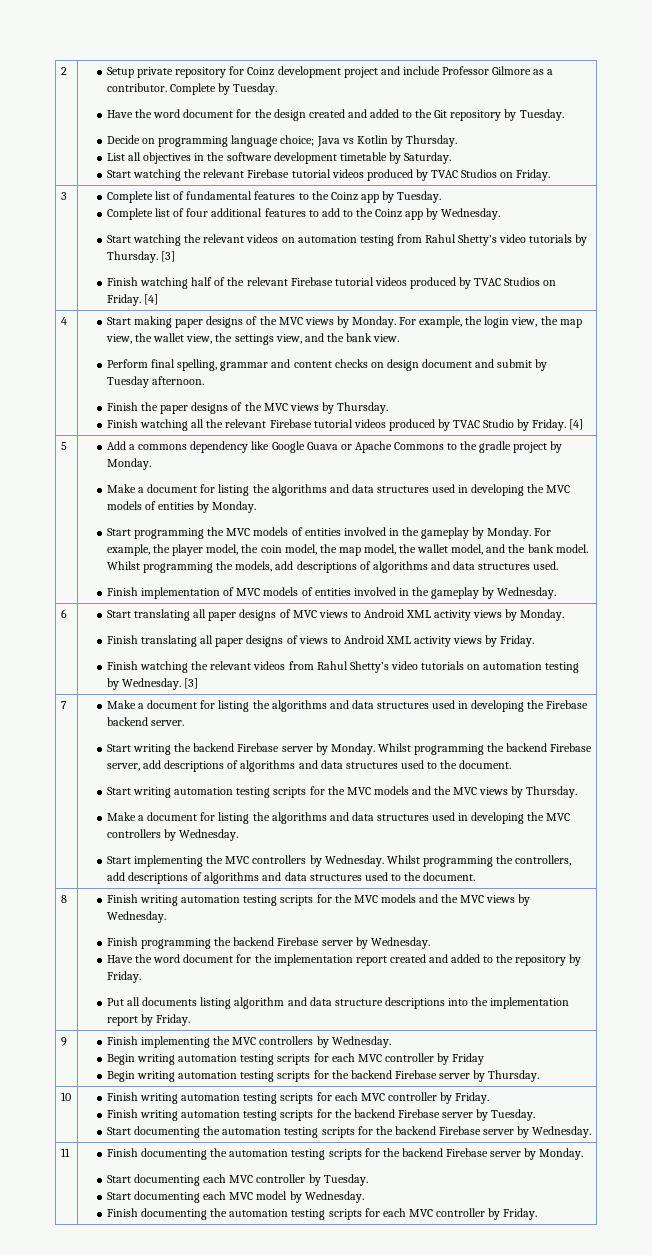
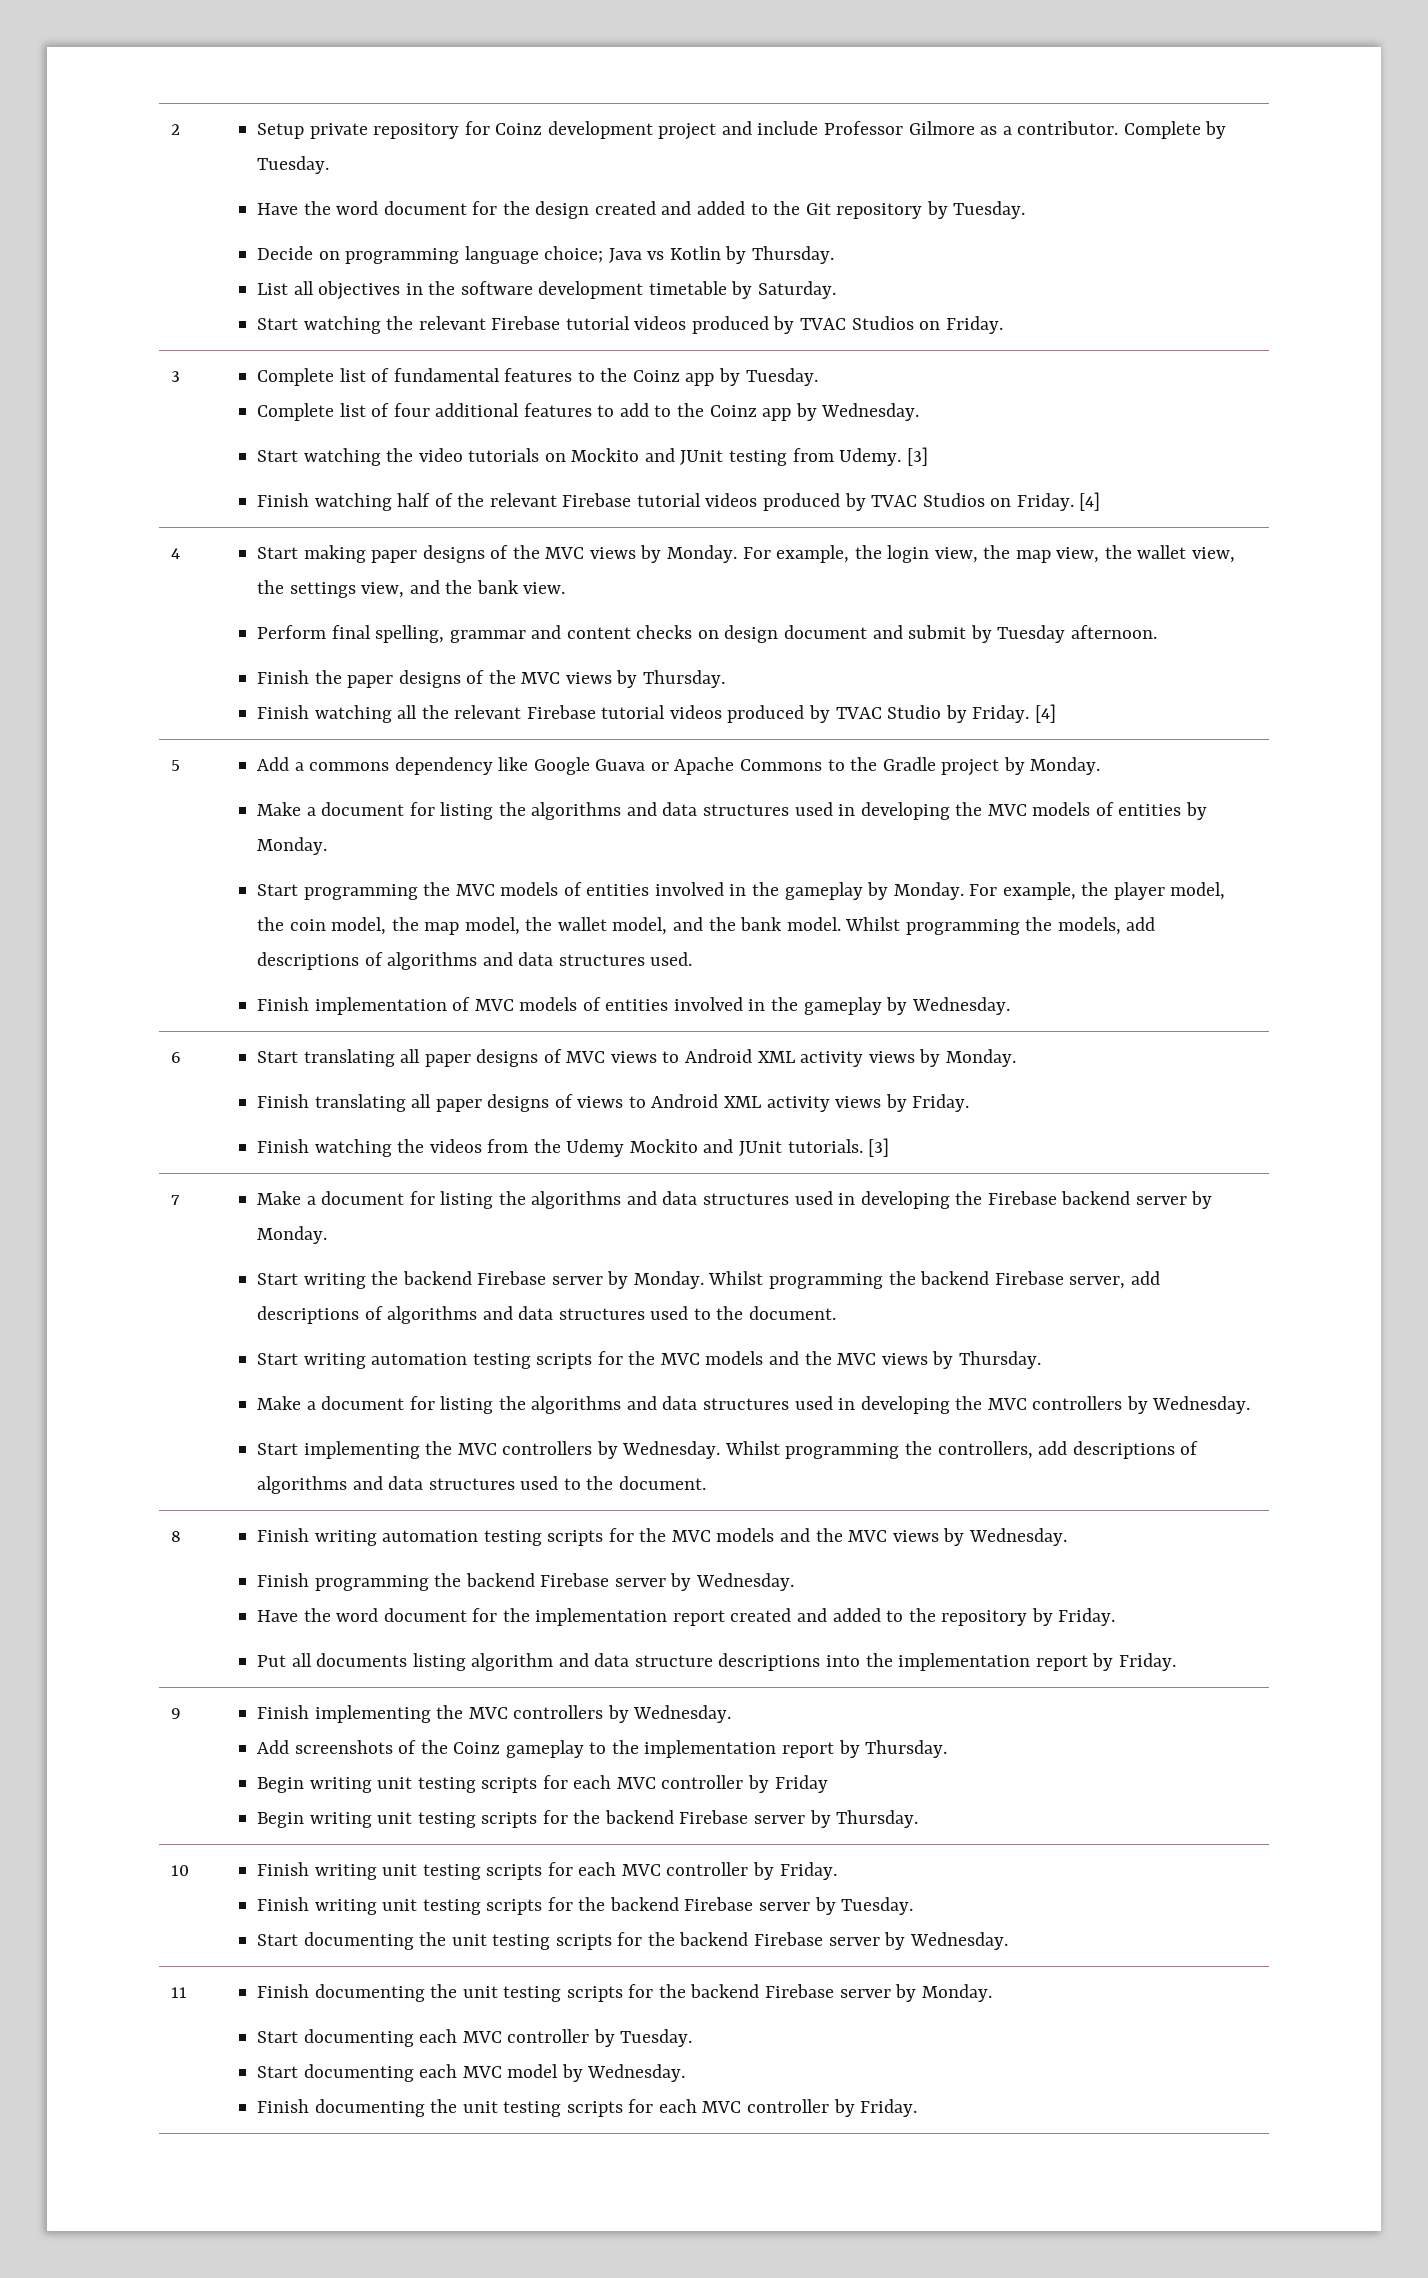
[203,234,588,246] [107,251,159,263] relevant videos on automation testing from Rahul Shetty’s video tutorials by Thursday. -> [418,448,902,466] video tutorials on Mockito and JUnit testing from Udemy.
[479,441,512,453] gradle -> [882,757,936,771] Gradle
[210,661,252,670] relevant -> (425, 1146) none
[316,661,580,673] [107,678,182,690] Rahul Shetty’s video tutorials on automation testing by Wednesday. -> [533,1139,863,1157] the Udemy Mockito and JUnit tutorials.
[151,720,185,726] server. -> [1135,1191,1213,1209] [257,1226,328,1244] server by Monday.
[107,1054,238,1065] // Begin writing automation -> [257,1740,948,1758] [257,1777,413,1793] // Add screenshots of the Coinz gameplay to the implementation report by Thursday. // Begin writing unit
[178,1071,238,1079] automation -> [377,1812,413,1824] unit
[181,1093,241,1101] automation -> [382,1864,418,1876] unit
[181,1110,241,1118] automation -> [382,1899,418,1911] unit
[222,1127,282,1135] automation -> [451,1934,487,1946] unit
[229,1149,289,1157] automation -> [462,1986,498,1998] unit
[229,1209,289,1217] automation -> [462,2101,498,2113] unit

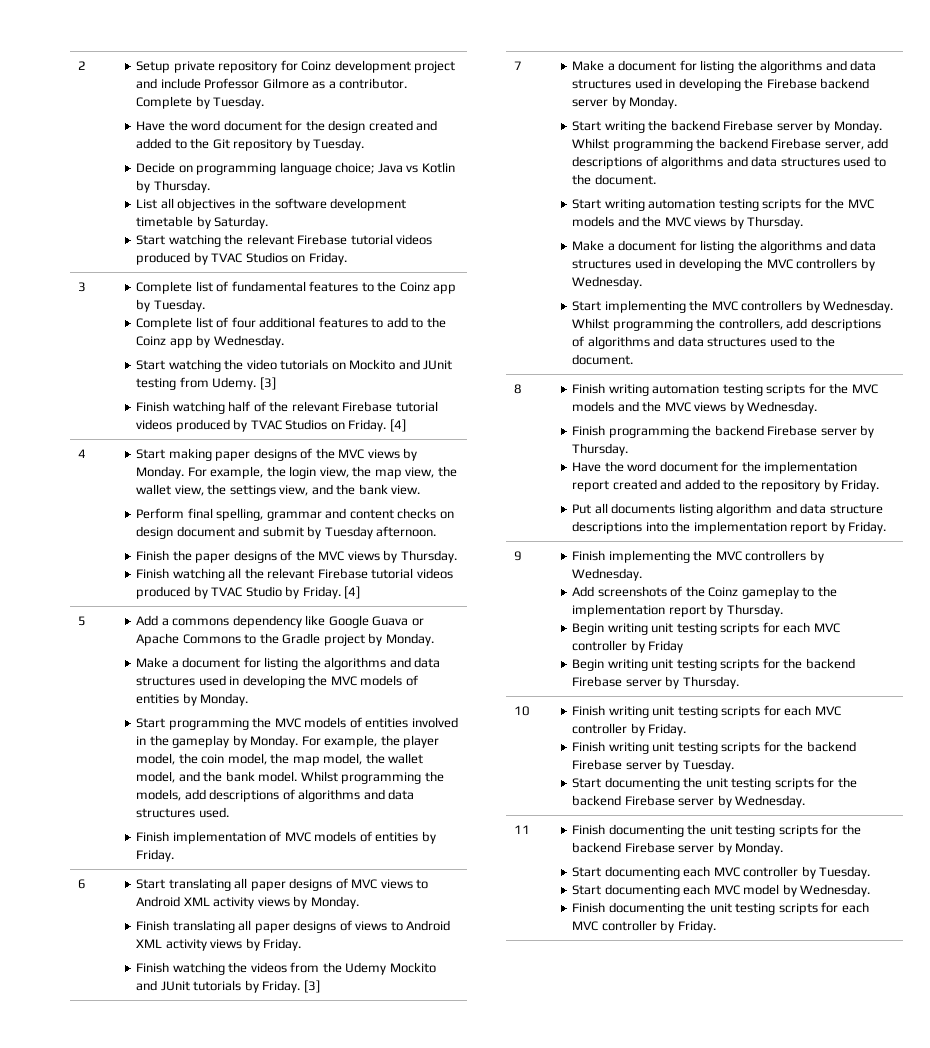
[673,997,1010,1015] involved in the gameplay by Wednesday. -> [421,831,436,844] [136,849,175,862] by Friday.
[787,1139,863,1153] tutorials. -> [193,980,301,993] tutorials by Friday.
[695,1573,794,1591] Wednesday. -> [572,443,629,456] Thursday.

